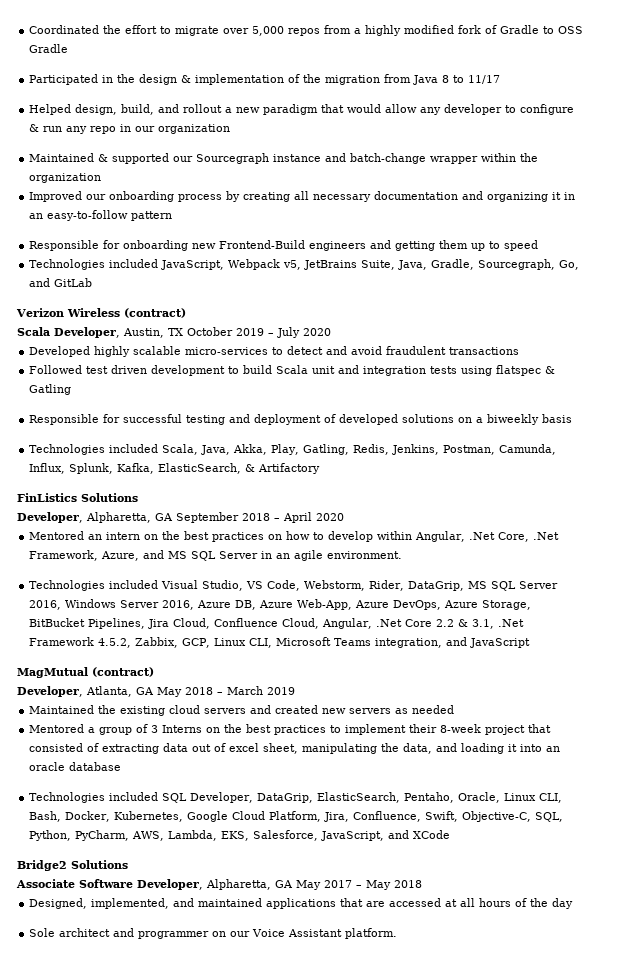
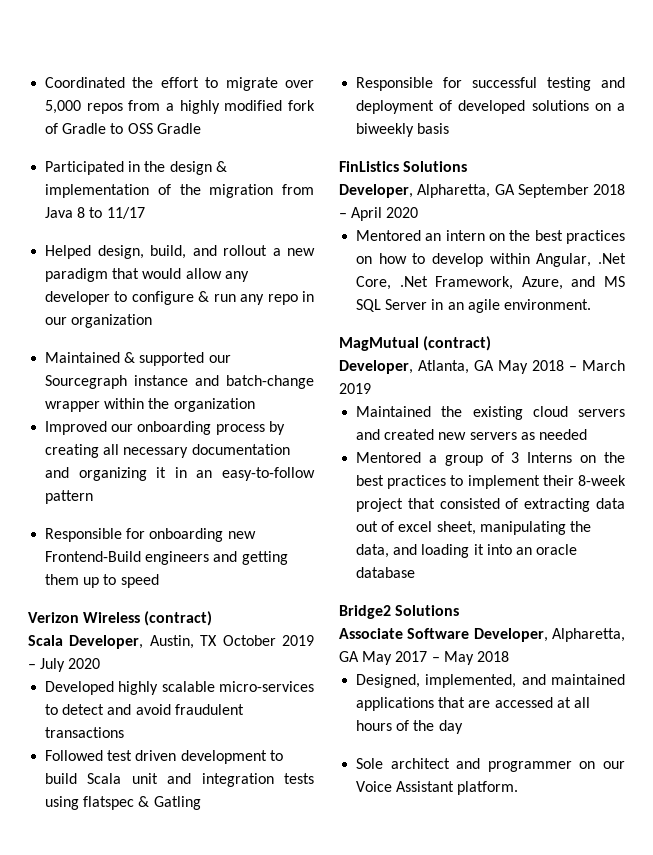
[29,259,580,270] [29,278,93,287] // Technologies included JavaScript, Webpack v5, JetBrains Suite, Java, Gradle, Sourcegraph, Go, and GitLab -> (159, 581) none
[29,444,557,455] [29,463,321,474] // Technologies included Scala, Java, Akka, Play, Gatling, Redis, Jenkins, Postman, Camunda, Influx, Splunk, Kafka, ElasticSearch, & Artifactory -> (450, 128) none
[29,580,559,591] [29,599,532,610] [29,618,525,629] [29,637,531,648] // Technologies included Visual Studio, VS Code, Webstorm, Rider, DataGrip, MS SQL Server 2016, Windows Server 2016, Azure DB, Azure Web-App, Azure DevOps, Azure Storage, BitBucket Pipelines, Jira Cloud, Confluence Cloud, Angular, .Net Core 2.2 & 3.1, .Net Framework 4.5.2, Zabbix, GCP, Linux CLI, Microsoft Teams integration, and JavaScript -> (591, 304) none
[29,792,563,803] [29,811,564,822] [29,830,451,841] // Technologies included SQL Developer, DataGrip, ElasticSearch, Pentaho, Oracle, Linux CLI, Bash, Docker, Kubernetes, Google Cloud Platform, Jira, Confluence, Swift, Objective-C, SQL, Python, PyCharm, AWS, Lambda, EKS, Salesforce, JavaScript, and XCode -> (416, 572) none

